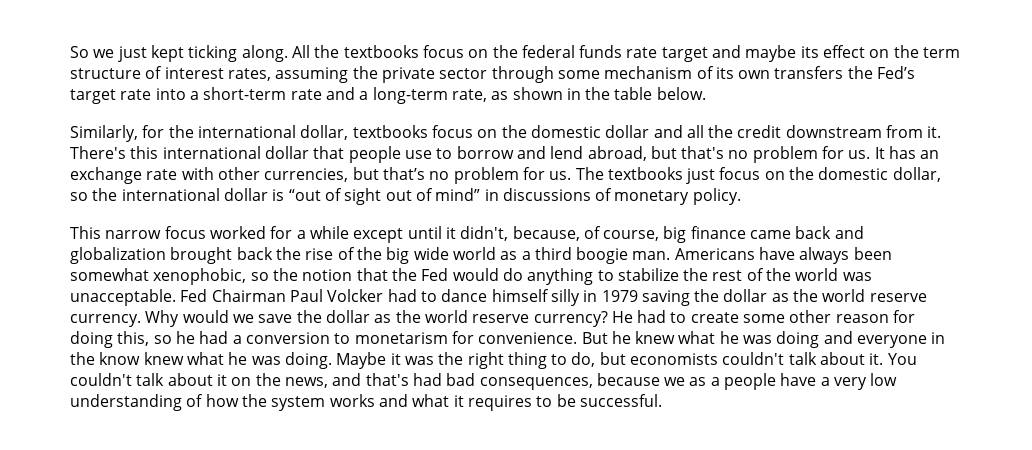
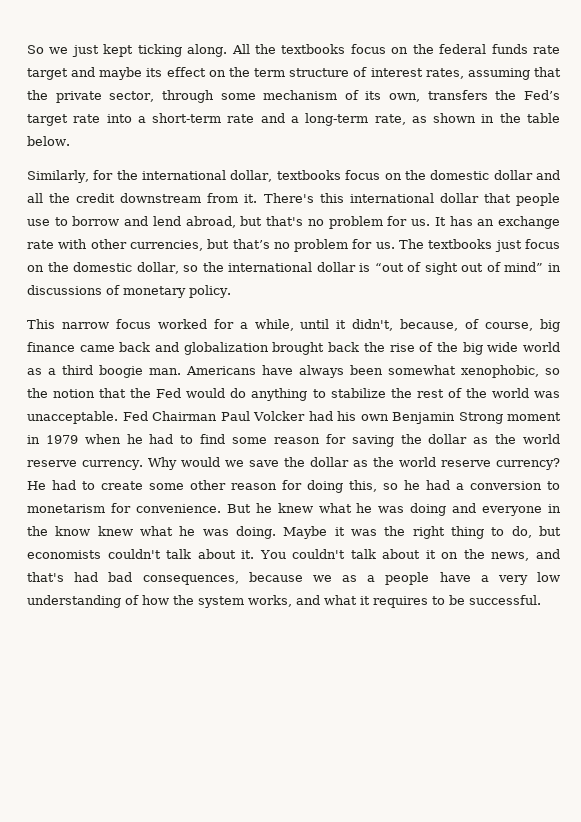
(349, 75) none -> [533,67,561,77] that
[439,68,488,79] sector -> [109,91,155,102] sector,
[738,70,771,79] own -> [389,93,421,102] own,
[309,226,404,243] while except -> [254,319,294,331] while,
[420,289,638,306] to dance himself silly in 1979 -> [336,411,561,424] [27,434,346,444] his own Benjamin Strong moment in 1979 when he had to find some reason for
[329,394,375,407] works -> [248,595,292,607] works,

